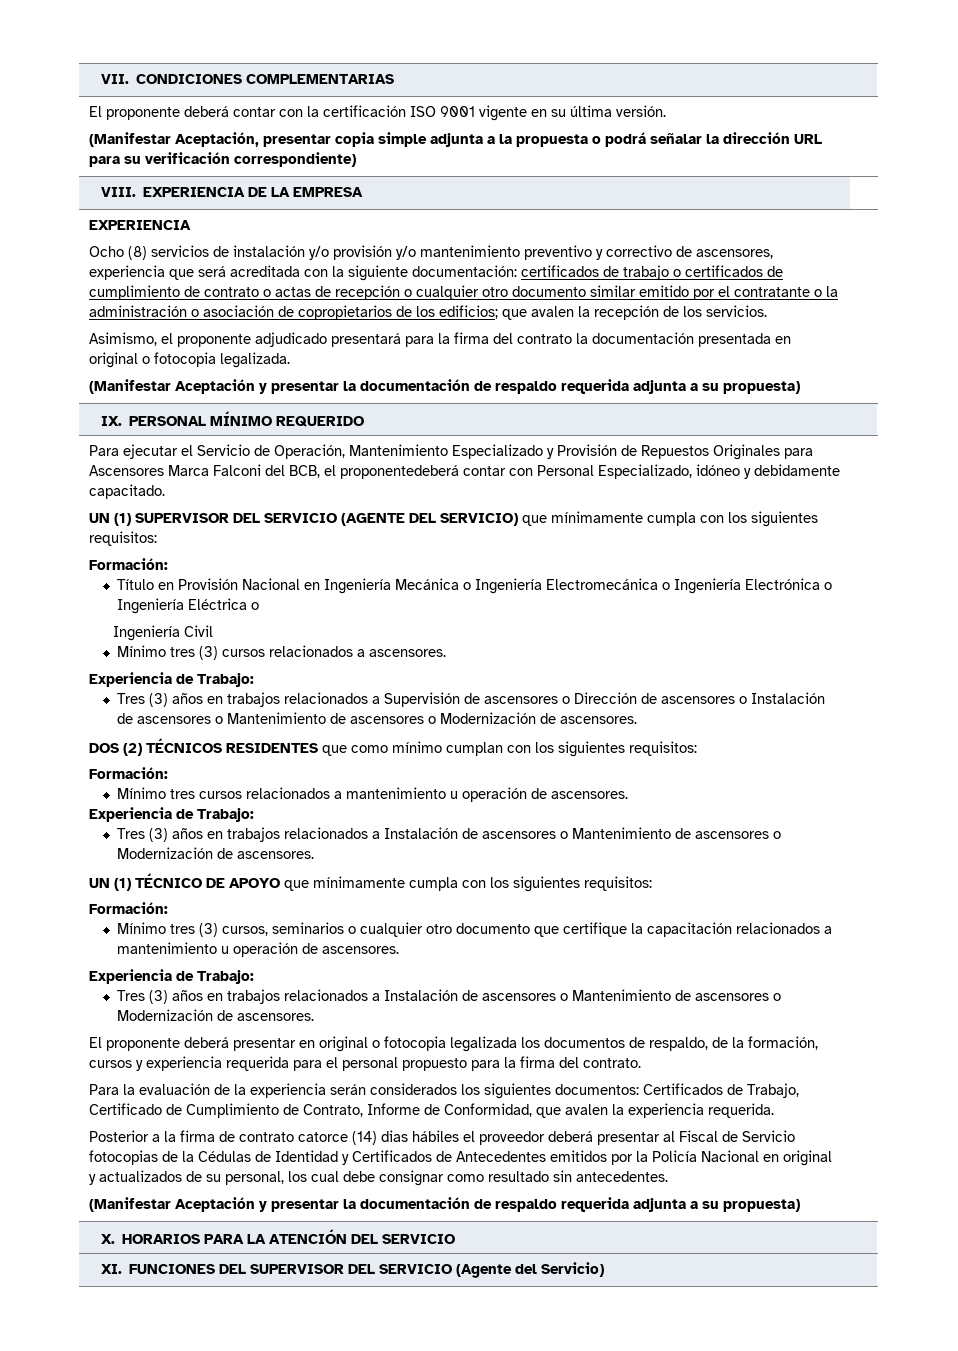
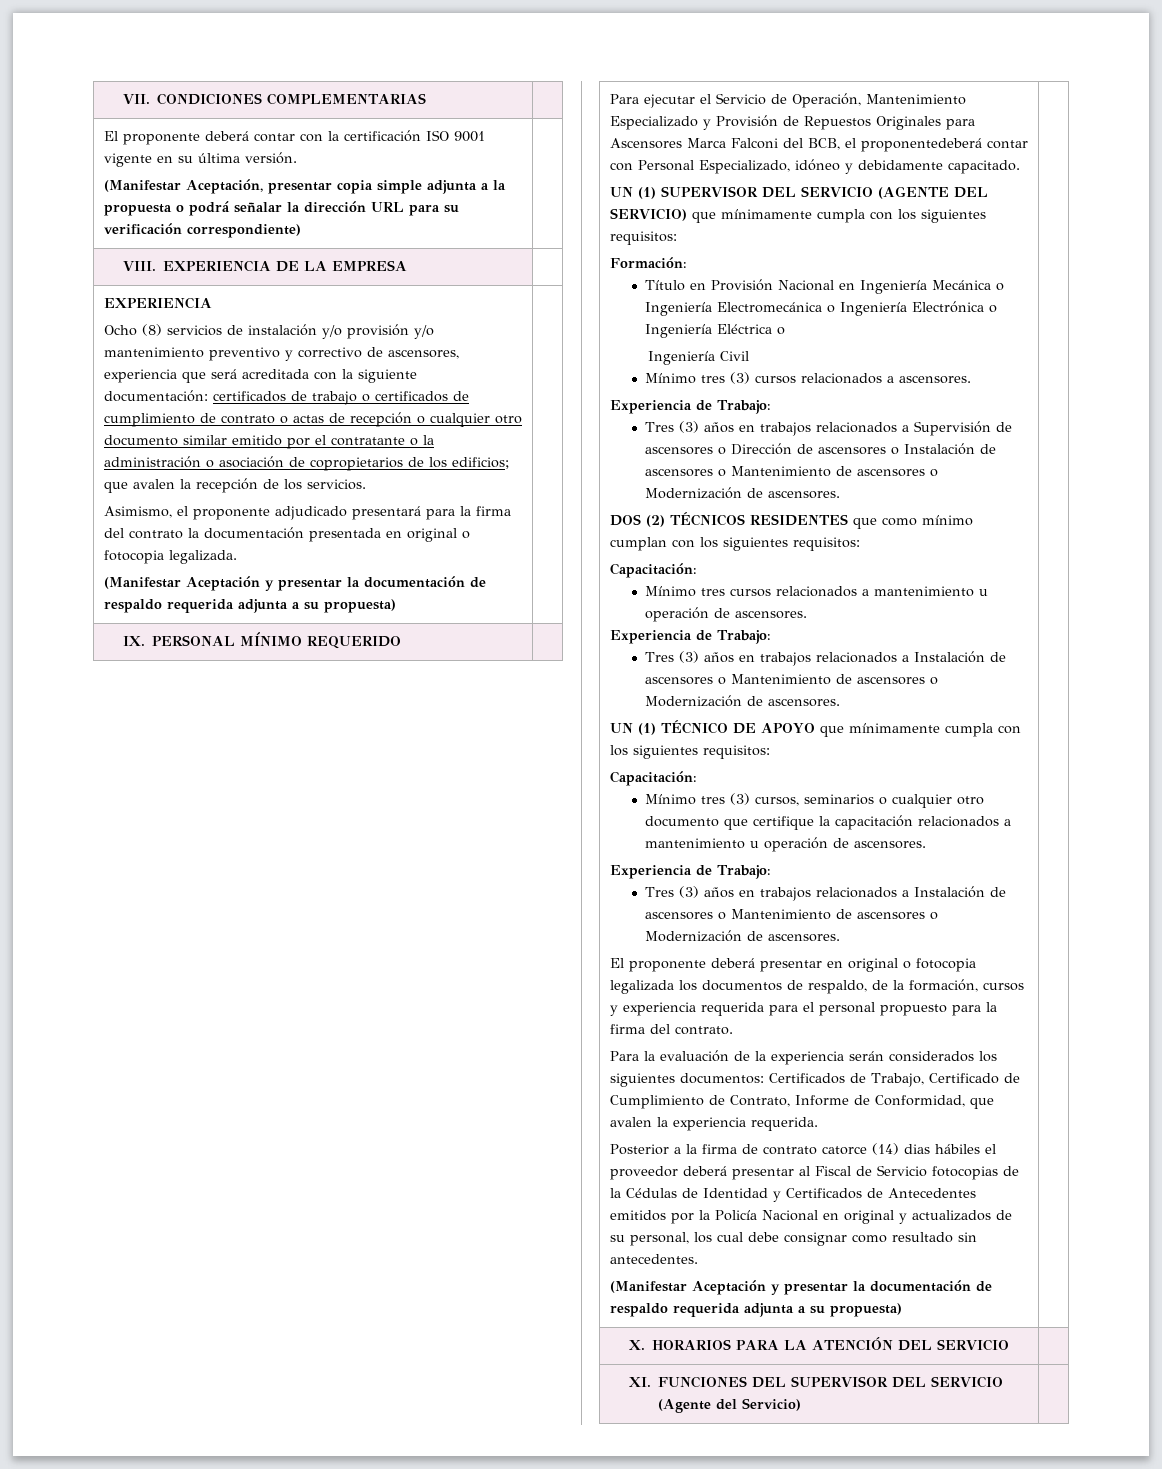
[88,767,168,779] Formación: -> [609,563,697,578] Capacitación:
[88,902,168,914] Formación: -> [609,771,697,786] Capacitación:

